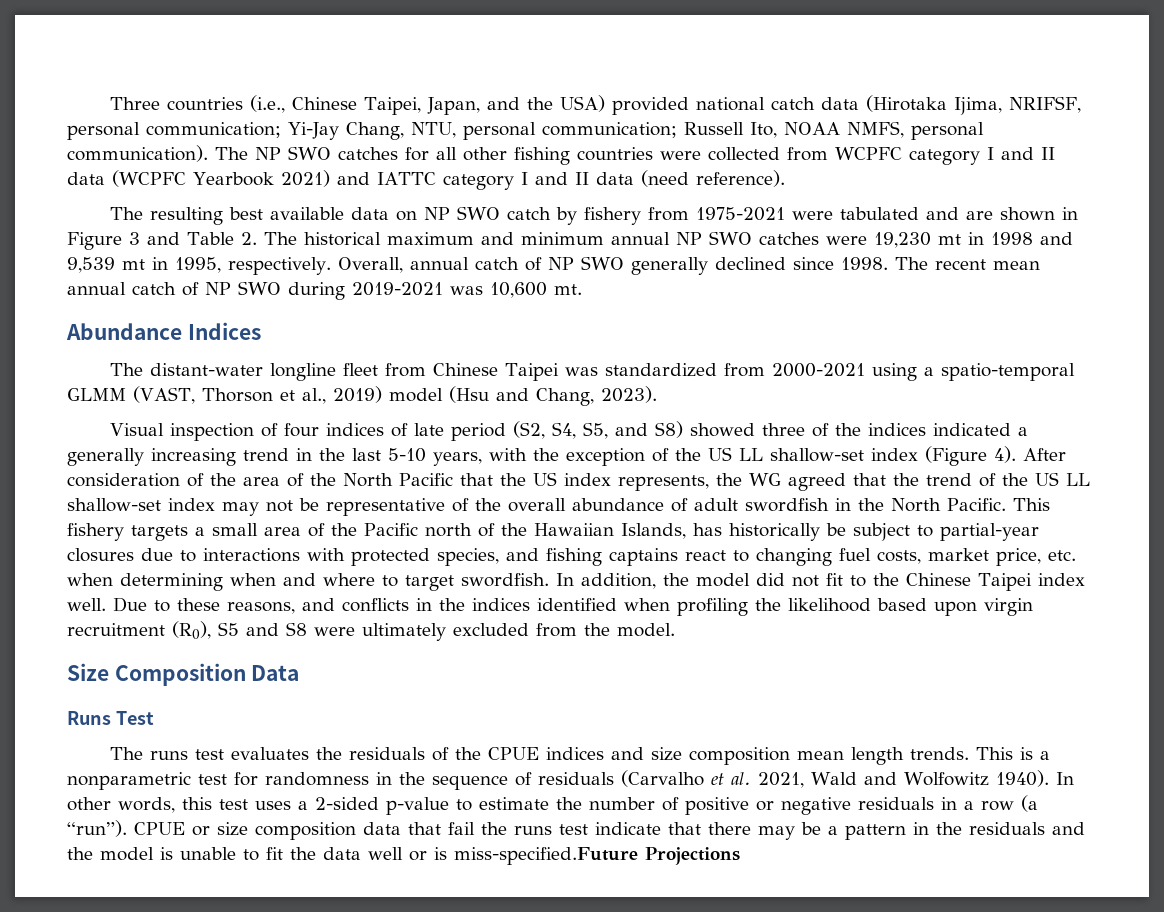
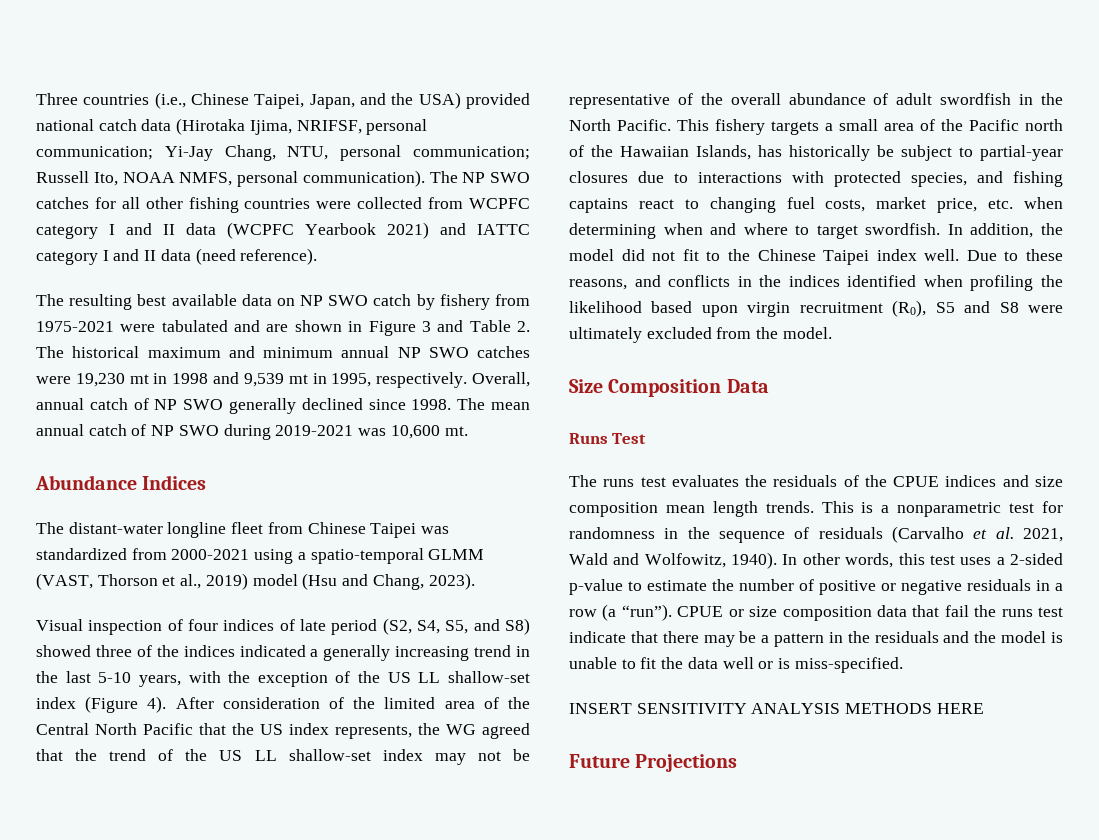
[934,259,986,270] recent -> (486, 404) none
[243,473,336,487] area of the -> [384,697,530,709] [36,723,89,735] limited area of the Central
[903,772,989,786] Wolfowitz -> [644,553,726,568] Wolfowitz,
[454,847,638,865] miss-specified.Future -> [794,657,903,673] [569,703,984,714] [569,754,630,768] miss-specified. // INSERT SENSITIVITY ANALYSIS METHODS HERE // Future

